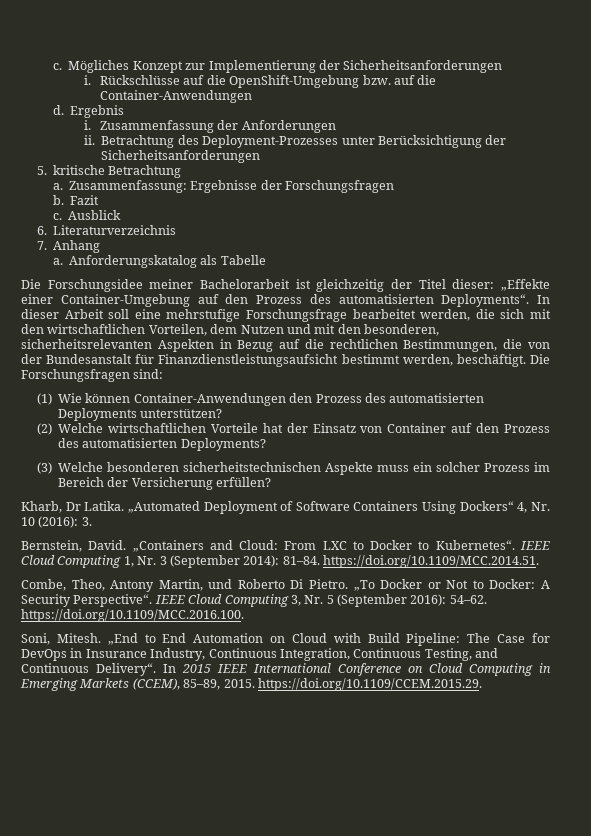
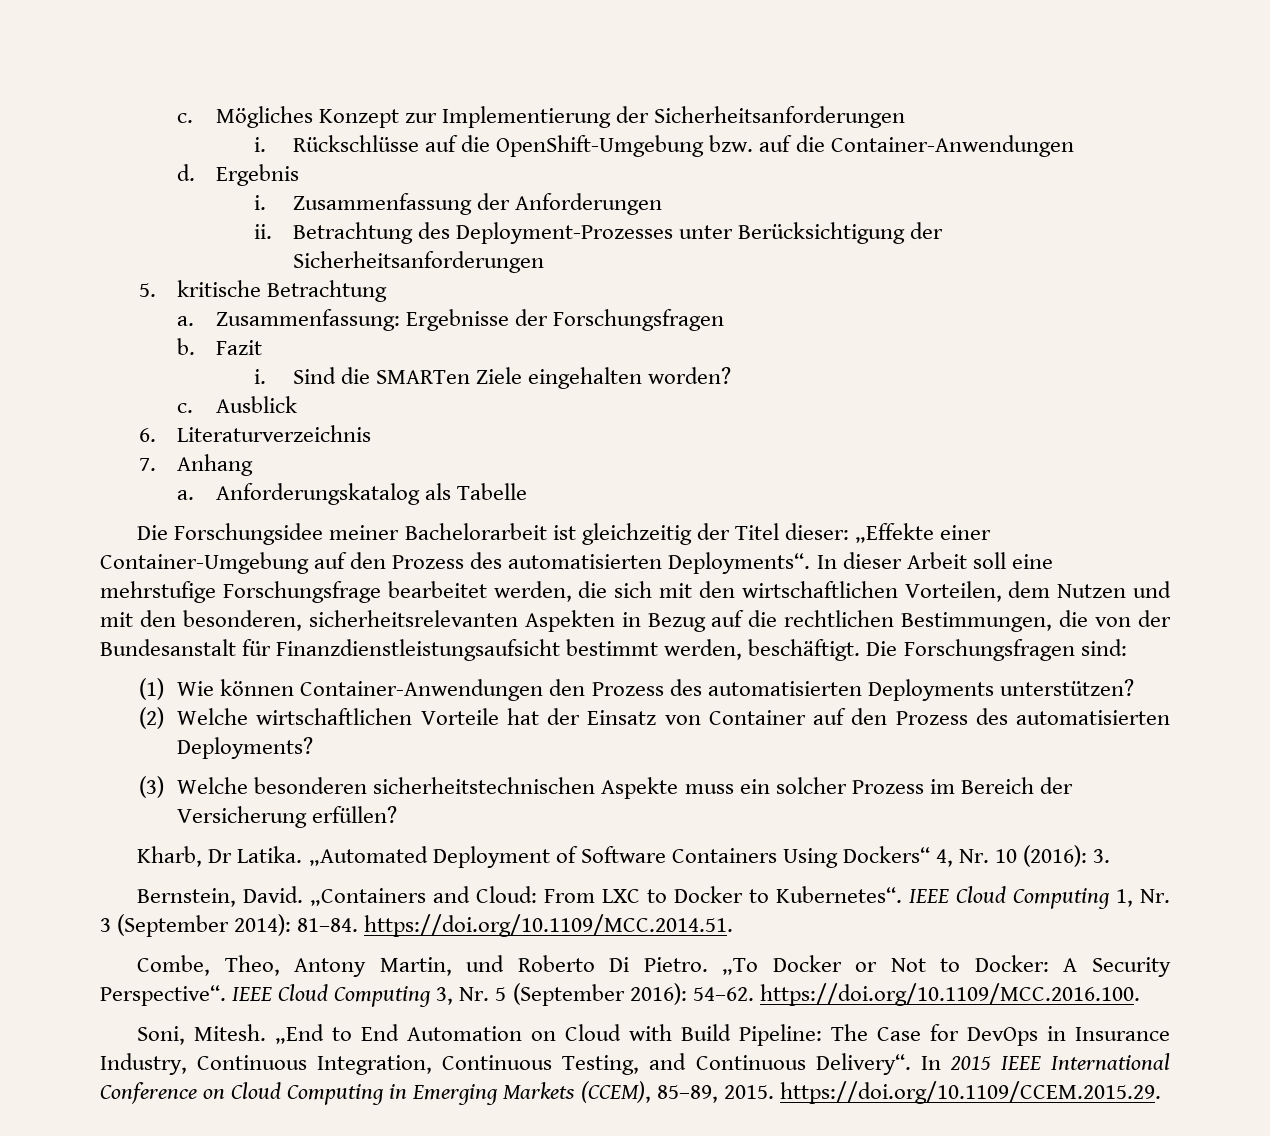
(99, 200) none -> [254,367,732,389] // i. Sind die SMARTen Ziele eingehalten worden?

